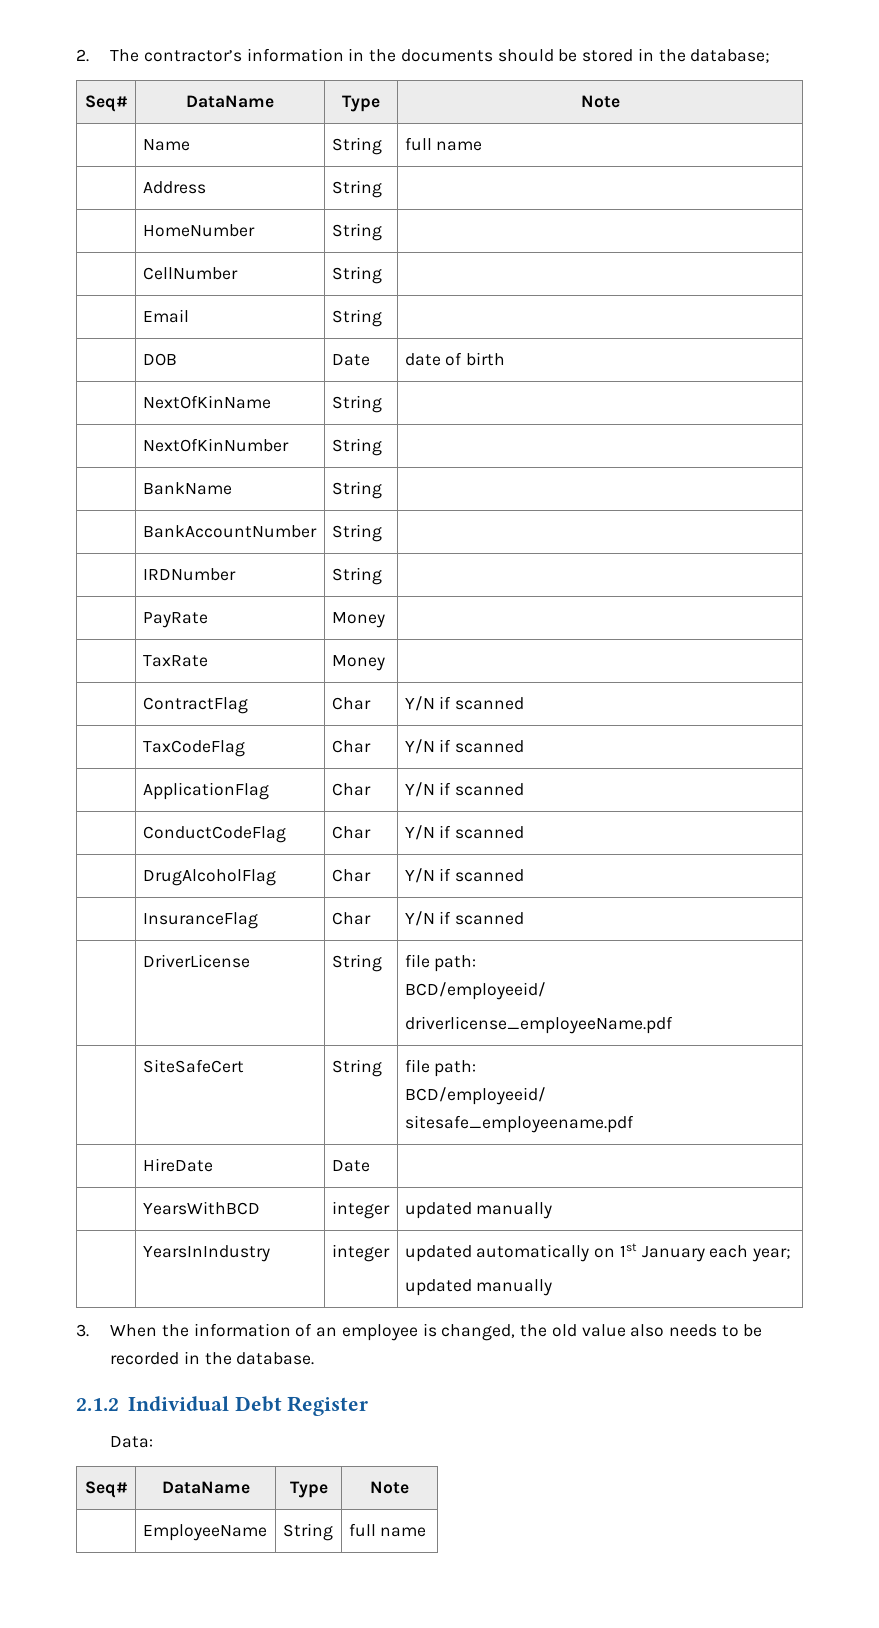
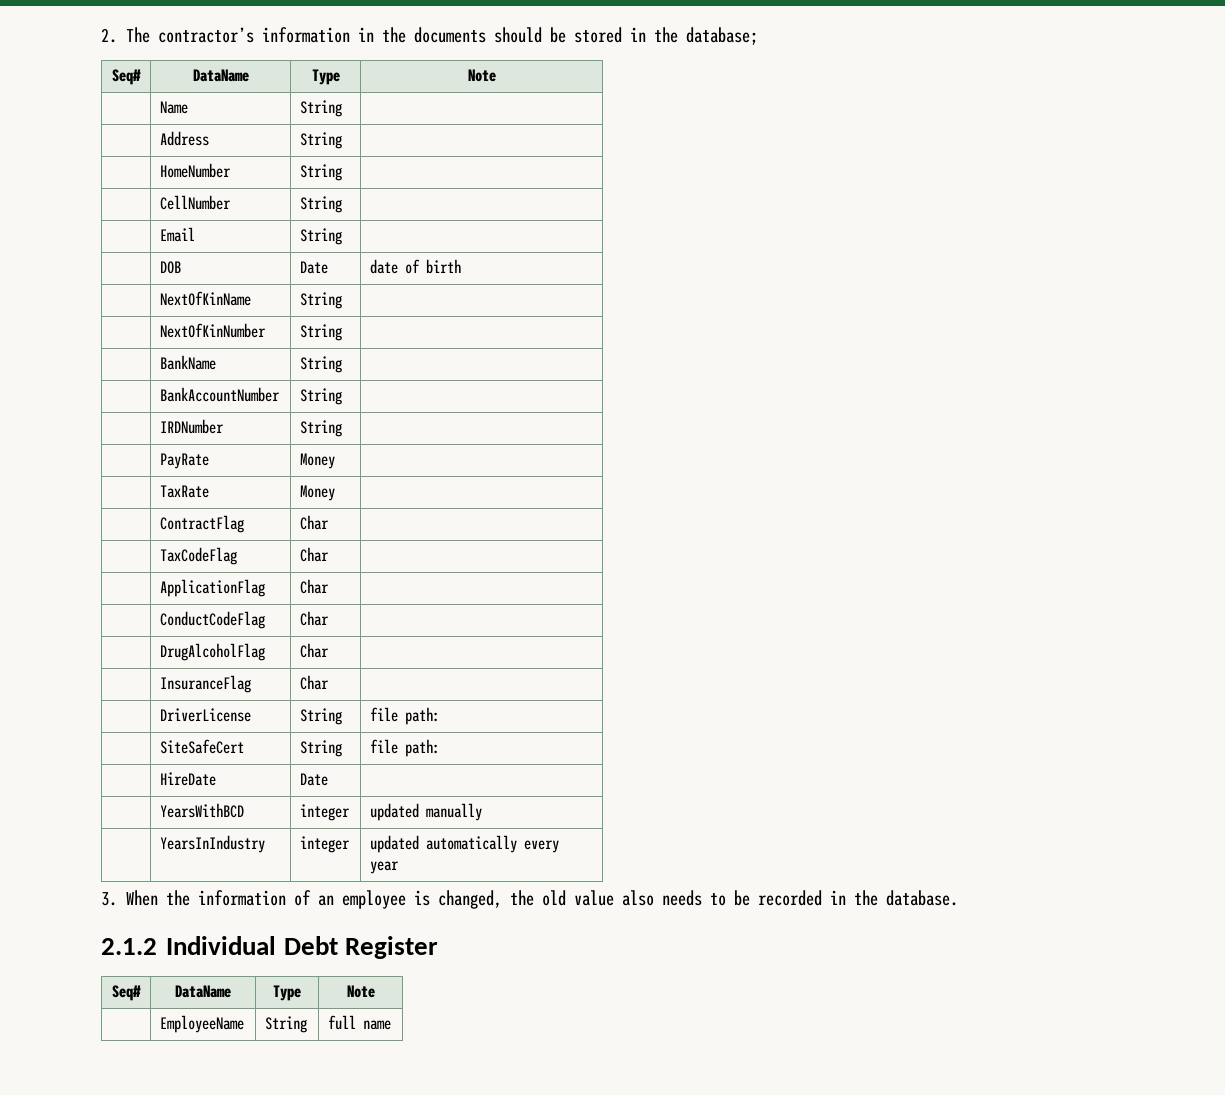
[404,137,483,151] full name -> (343, 108) none
[404,696,525,711] Y/N if scanned -> (330, 522) none
[404,739,525,754] Y/N if scanned -> (330, 554) none
[404,782,525,797] Y/N if scanned -> (330, 586) none
[404,825,525,840] Y/N if scanned -> (330, 618) none
[404,868,525,883] Y/N if scanned -> (330, 650) none
[404,911,525,926] Y/N if scanned -> (330, 682) none
[404,982,546,1000] [404,1016,673,1034] // BCD/employeeid/ // driverlicense_employeeName.pdf -> (441, 716) none
[404,1087,546,1105] [404,1115,634,1133] // BCD/employeeid/ // sitesafe_employeename.pdf -> (441, 748) none
[594,1243,791,1262] [404,1279,553,1296] on 1st January each year; // updated manually -> [524,840,560,853] [370,861,400,874] every year
[110,1436,154,1448] // Data: -> (438, 947) none

